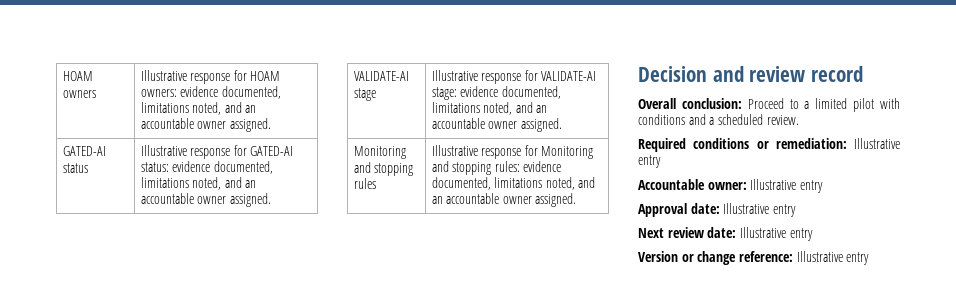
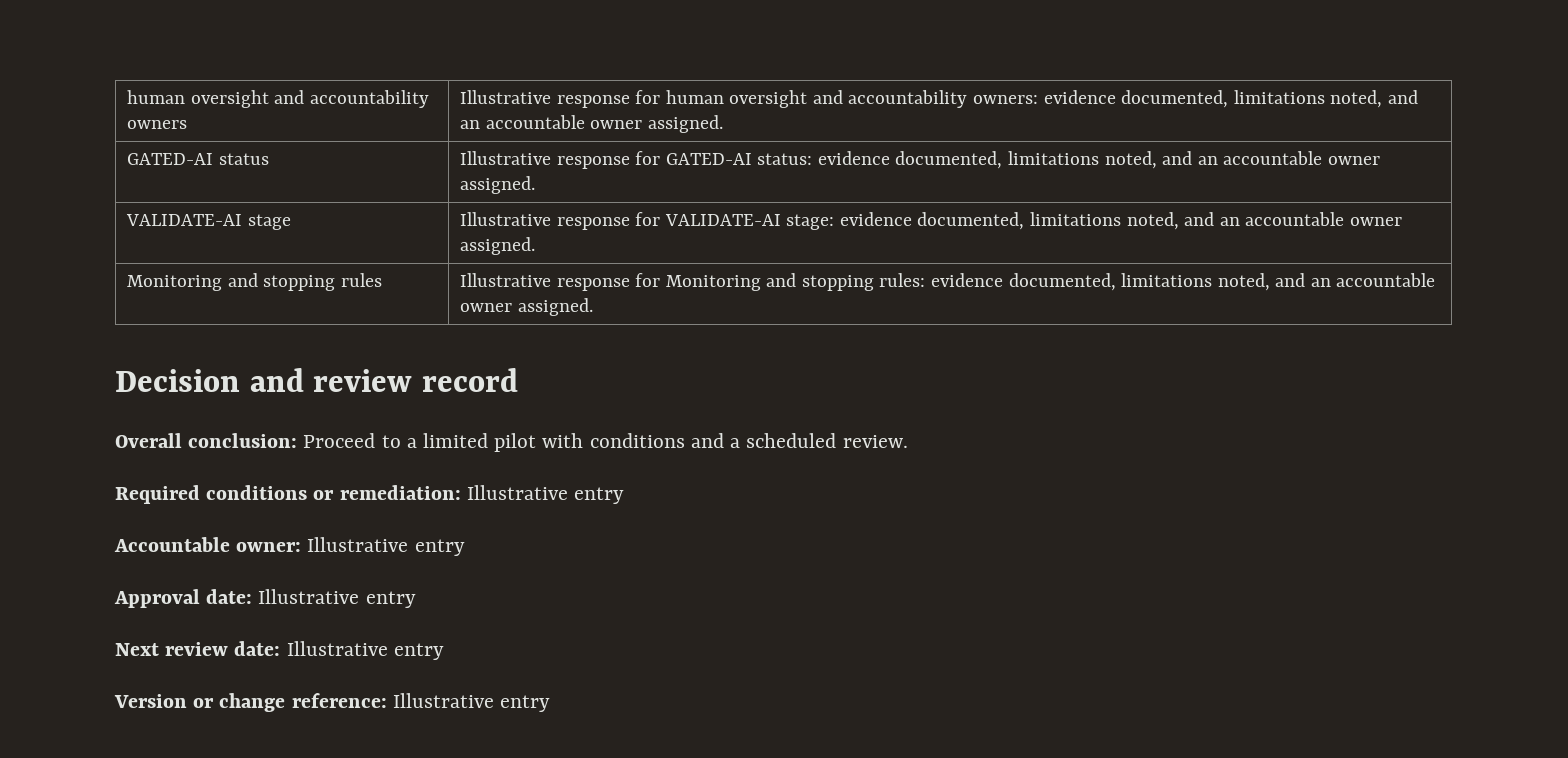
[62,71,93,81] HOAM -> [127,90,429,108] human oversight and accountability
[250,71,281,81] HOAM -> [665,90,968,108] human oversight and accountability

